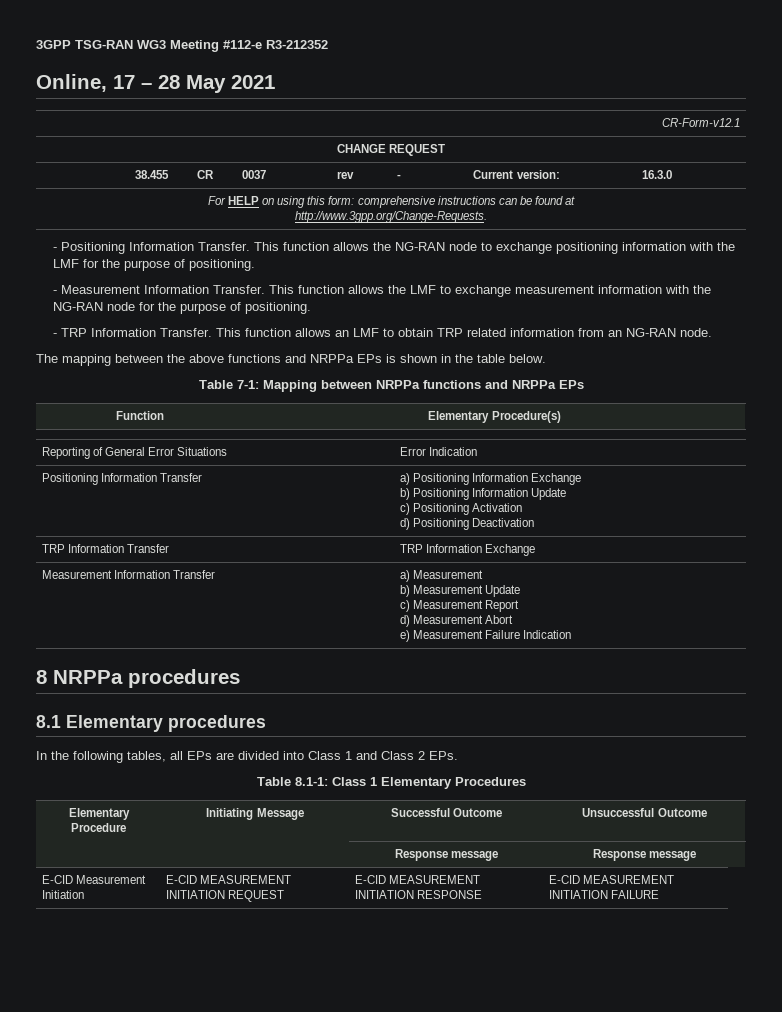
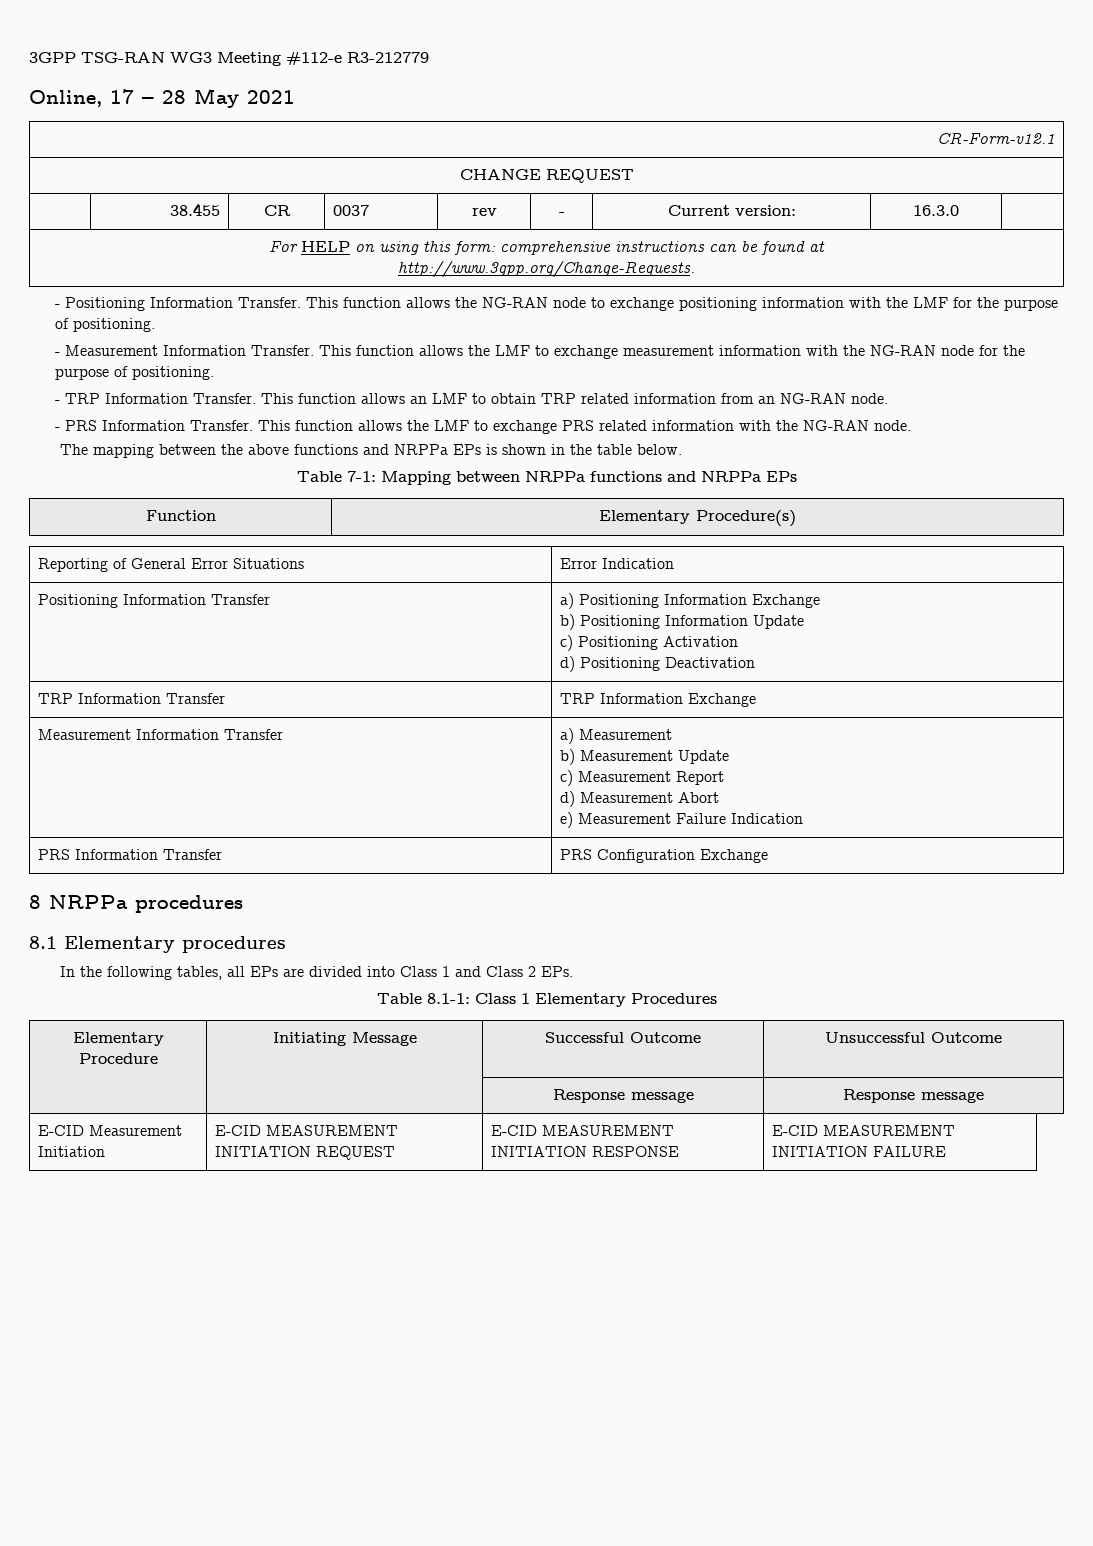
[266,40,328,49] R3-212352 -> [347,52,429,63] R3-212779
(713, 332) none -> [54,420,911,434] // - PRS Information Transfer. This function allows the LMF to exchange PRS related information with the NG-RAN node.
(571, 634) none -> [38,849,223,860] [560,849,769,863] // PRS Information Transfer | PRS Configuration Exchange

